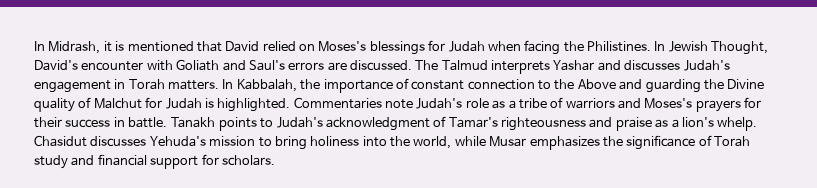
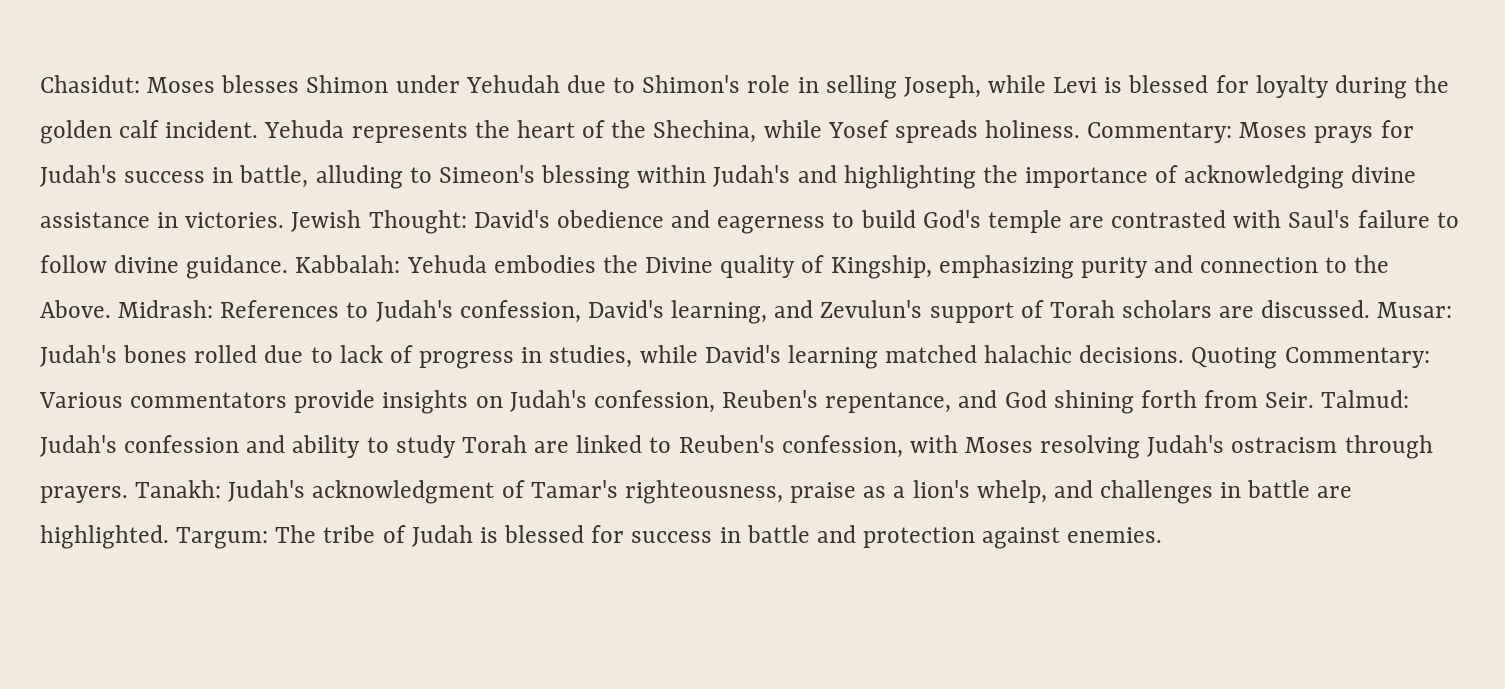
[34,40,769,55] [34,59,730,74] [34,78,765,93] [34,97,762,112] [34,117,274,131] In Midrash, it is mentioned that David relied on Moses's blessings for Judah when facing the Philistines. In Jewish Thought, David's encounter with Goliath and Saul's errors are discussed. The Talmud interprets Yashar and discusses Judah's engagement in Torah matters. In Kabbalah, the importance of constant connection to the Above and guarding the Divine quality of Malchut for Judah is highlighted. Commentaries note Judah's role as a tribe of warriors and Moses's prayers for their success in battle. Tanakh points to -> [40,75,1450,99] [40,120,1414,144] [40,165,1417,189] [40,210,1459,234] [40,255,1390,279] [40,300,1453,324] [40,345,1430,369] [39,390,1410,414] [40,435,1433,459] [40,480,222,503] Chasidut: Moses blesses Shimon under Yehudah due to Shimon's role in selling Joseph, while Levi is blessed for loyalty during the golden calf incident. Yehuda represents the heart of the Shechina, while Yosef spreads holiness. Commentary: Moses prays for Judah's success in battle, alluding to Simeon's blessing within Judah's and highlighting the importance of acknowledging divine assistance in victories. Jewish Thought: David's obedience and eagerness to build God's temple are contrasted with Saul's failure to follow divine guidance. Kabbalah: Yehuda embodies the Divine quality of Kingship, emphasizing purity and connection to the Above. Midrash: References to Judah's confession, David's learning, and Zevulun's support of Torah scholars are discussed. Musar: Judah's bones rolled due to lack of progress in studies, while David's learning matched halachic decisions. Quoting Commentary: Various commentators provide insights on Judah's confession, Reuben's repentance, and God shining forth from Seir. Talmud: Judah's confession and ability to study Torah are linked to Reuben's confession, with Moses resolving Judah's ostracism through prayers. Tanakh:
[501,117,613,131] righteousness and -> [624,480,783,504] righteousness,
[717,117,758,131] [34,135,750,150] [34,154,275,169] whelp. Chasidut discusses Yehuda's mission to bring holiness into the world, while Musar emphasizes the significance of Torah study and financial support for scholars. -> [976,480,1353,504] [40,525,1163,549] whelp, and challenges in battle are highlighted. Targum: The tribe of Judah is blessed for success in battle and protection against enemies.

